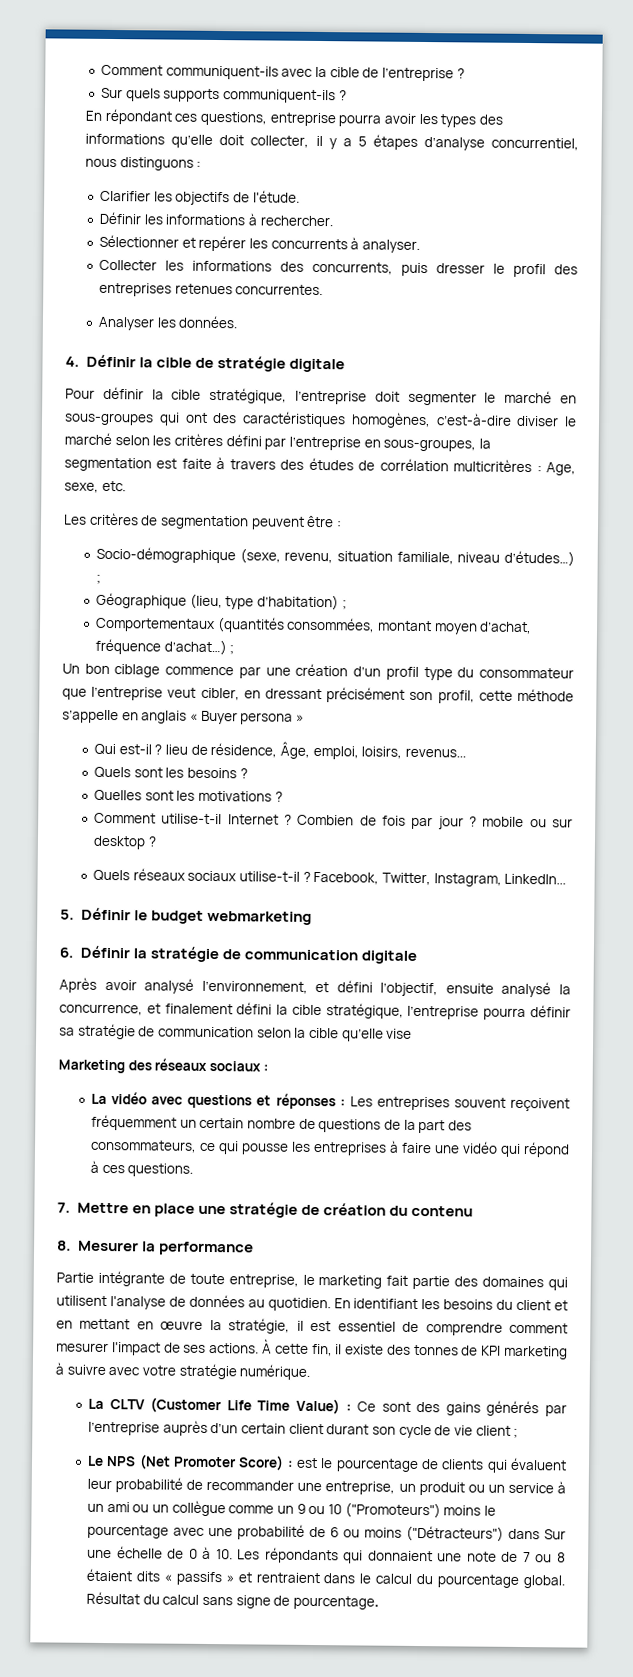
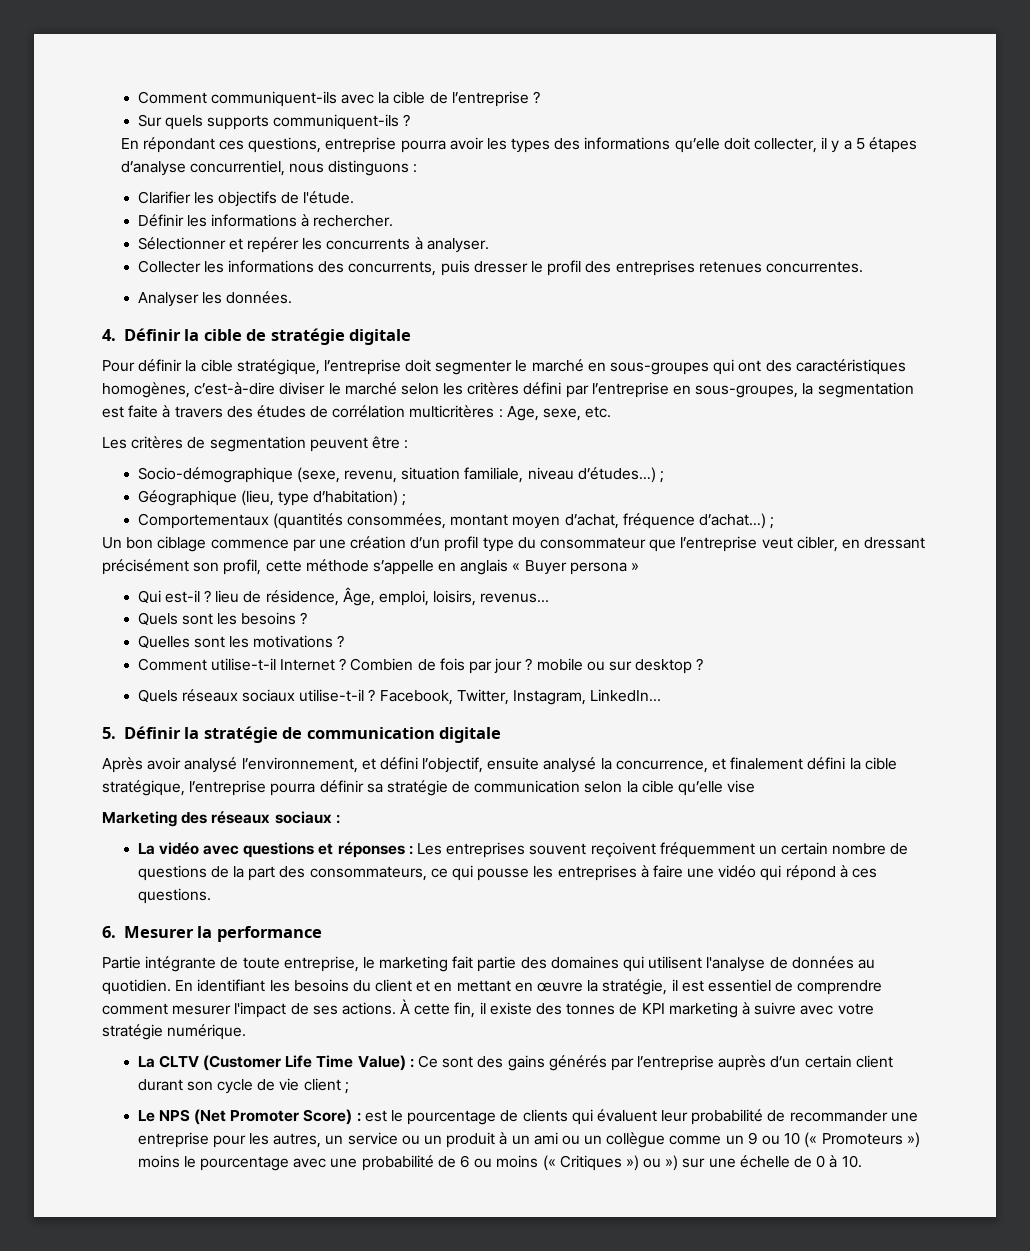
[133,910,312,925] [59,945,130,959] le budget webmarketing // 6. Définir -> (181, 732) none
[57,1202,474,1218] [57,1240,72,1251] 7. Mettre en place une stratégie de création du contenu // 8. -> [102,926,116,938] 6.
[325,1481,554,1496] entreprise, un produit ou un service -> [137,1132,496,1148] entreprise pour les autres, un service ou un produit
[344,1502,441,1519] ("Promoteurs") -> [804,1132,920,1148] (« Promoteurs »)
[406,1525,567,1542] ("Détracteurs") dans Sur -> [542,1155,706,1171] (« Critiques ») ou ») sur
[237,1547,566,1564] [86,1568,565,1589] [86,1591,379,1610] Les répondants qui donnaient une note de 7 ou 8 étaient dits « passifs » et rentraient dans le calcul du pourcentage global. Résultat du calcul sans signe de pourcentage. -> (862, 1161) none

